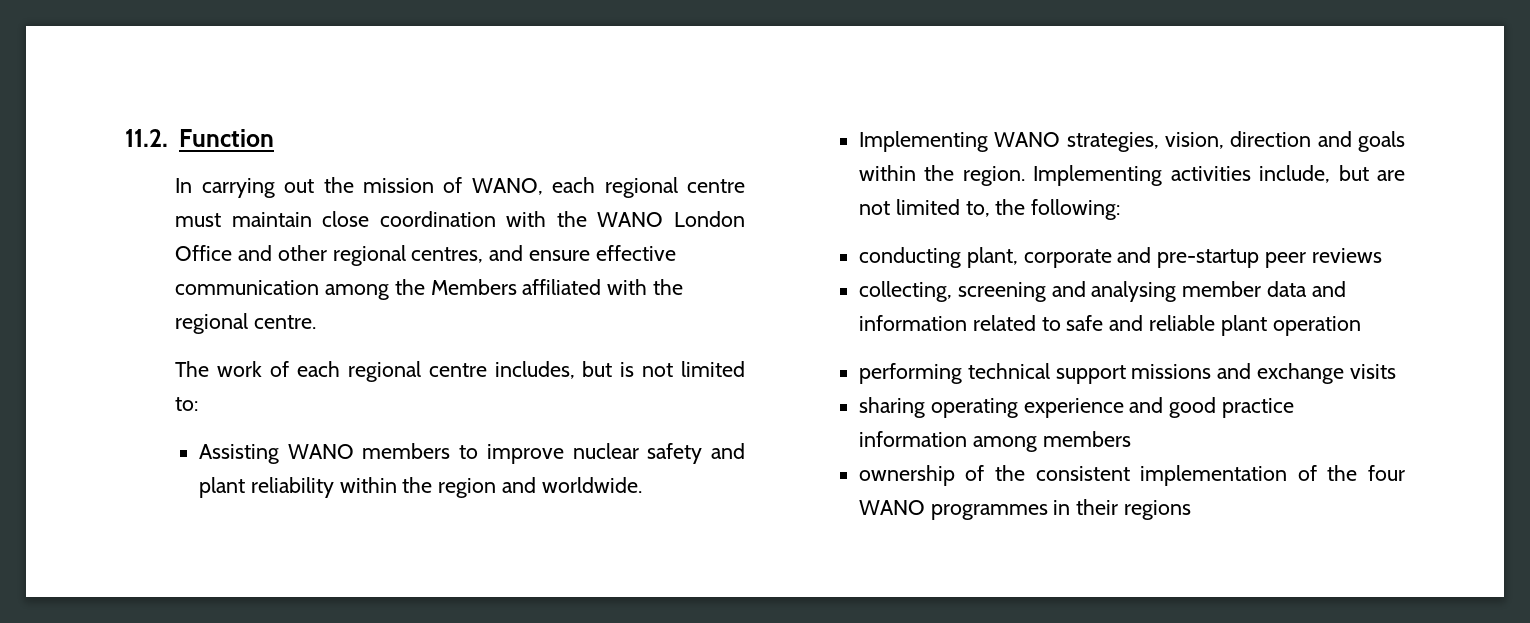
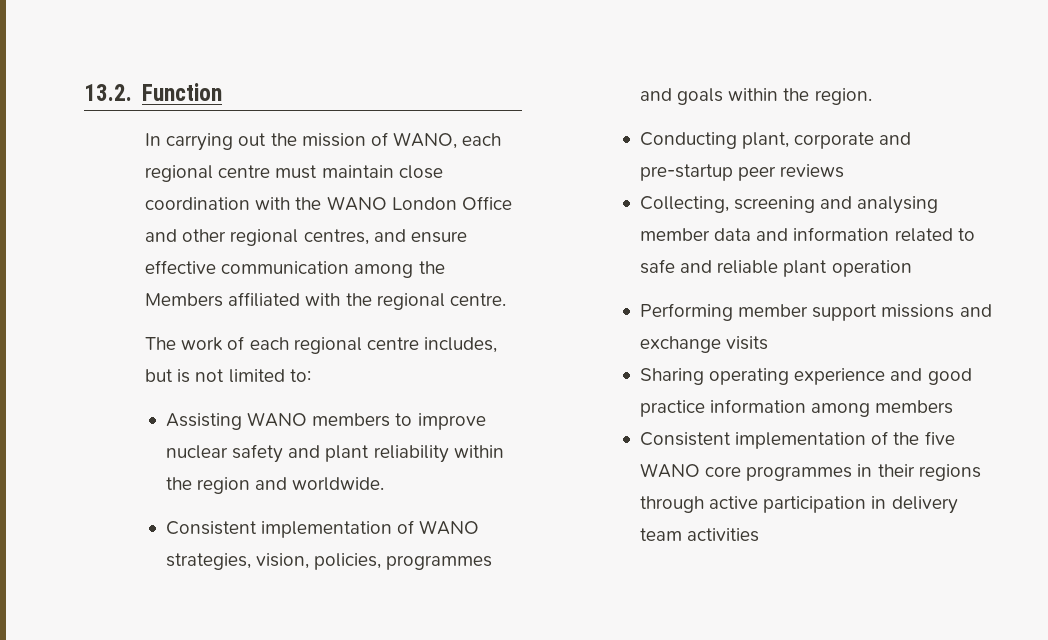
[125,129,168,147] 11.2. -> [84,84,132,101] 13.2.
[858,131,988,152] Implementing -> [166,520,415,538] Consistent implementation of
[1230,131,1312,147] direction -> [314,553,493,570] policies, programmes
[1033,165,1405,186] [858,199,1121,220] [858,247,961,268] Implementing activities include, but are not limited to, the following: // conducting -> [640,132,738,149] // Conducting
[858,281,952,302] collecting, -> [640,196,730,213] Collecting,
[858,363,1050,384] performing technical -> [640,303,809,321] Performing member
[858,397,925,418] sharing -> [640,368,705,385] Sharing
[858,465,1405,486] [858,499,1192,520] ownership of the consistent implementation of the four WANO programmes in their regions -> [640,431,955,449] [640,463,981,481] [640,496,958,514] [640,528,760,542] Consistent implementation of the five WANO core programmes in their regions through active participation in delivery team activities

